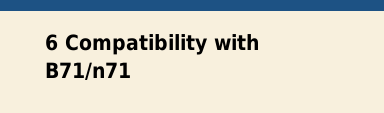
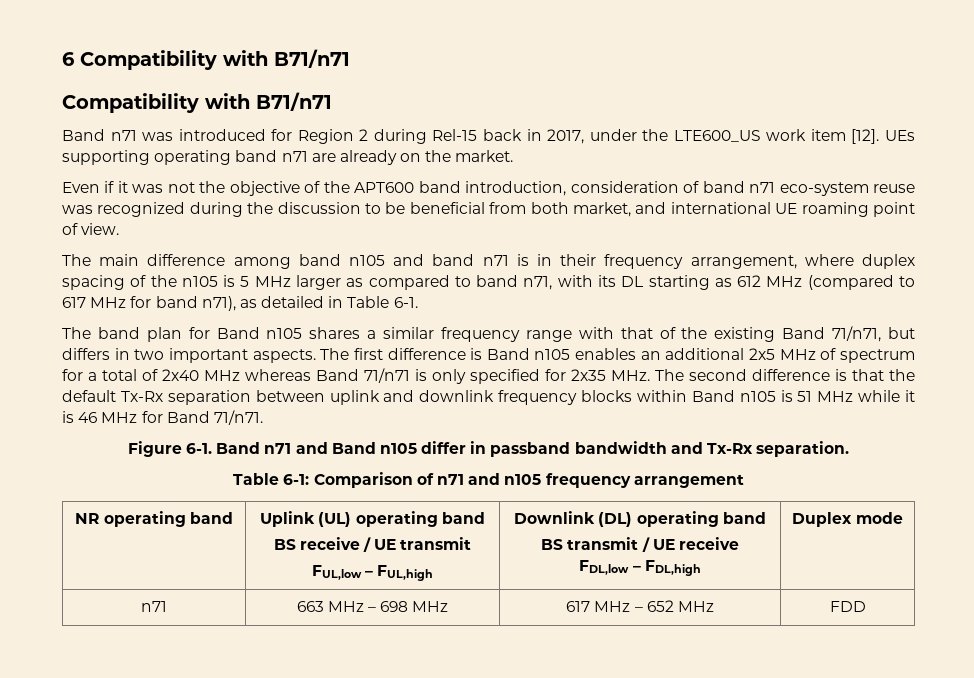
(131, 71) none -> [62,92,332,113] [62,129,915,144] [62,150,514,165] [62,181,916,196] [62,202,915,217] [62,223,120,235] [62,254,915,269] [62,275,916,290] [62,296,418,311] [62,326,916,342] [62,348,915,363] [62,368,915,384] [62,390,915,405] [62,410,263,425] [127,441,850,457] [233,472,744,488] [75,511,233,527] [260,511,485,527] [273,537,472,552] [311,565,434,581] [514,511,766,527] [541,537,739,552] [579,560,701,576] [792,512,903,527] [141,601,167,612] [296,601,449,612] [566,600,714,612] [829,601,866,612] // Compatibility with B71/n71 // Band n71 was introduced for Region 2 during Rel-15 back in 2017, under the LTE600_US work item [12]. UEs supporting operating band n71 are already on the market. // Even if it was not the objective of the APT600 band introduction, consideration of band n71 eco-system reuse was recognized during the discussion to be beneficial from both market, and international UE roaming point of view. // The main difference among band n105 and band n71 is in their frequency arrangement, where duplex spacing of the n105 is 5 MHz larger as compared to band n71, with its DL starting as 612 MHz (compared to 617 MHz for band n71), as detailed in Table 6-1. // The band plan for Band n105 shares a similar frequency range with that of the existing Band 71/n71, but differs in two important aspects. The first difference is Band n105 enables an additional 2x5 MHz of spectrum for a total of 2x40 MHz whereas Band 71/n71 is only specified for 2x35 MHz. The second difference is that the default Tx-Rx separation between uplink and downlink frequency blocks within Band n105 is 51 MHz while it is 46 MHz for Band 71/n71. // Figure 6-1. Band n71 and Band n105 differ in passband bandwidth and Tx-Rx separation. // Table 6-1: Comparison of n71 and n105 frequency arrangement // NR operating band | Uplink (UL) operating band // BS receive / UE transmit // FUL,low – FUL,high | Downlink (DL) operating band // BS transmit / UE receive // FDL,low – FDL,high | Duplex mode // n71 | 663 MHz – 698 MHz | 617 MHz – 652 MHz | FDD

